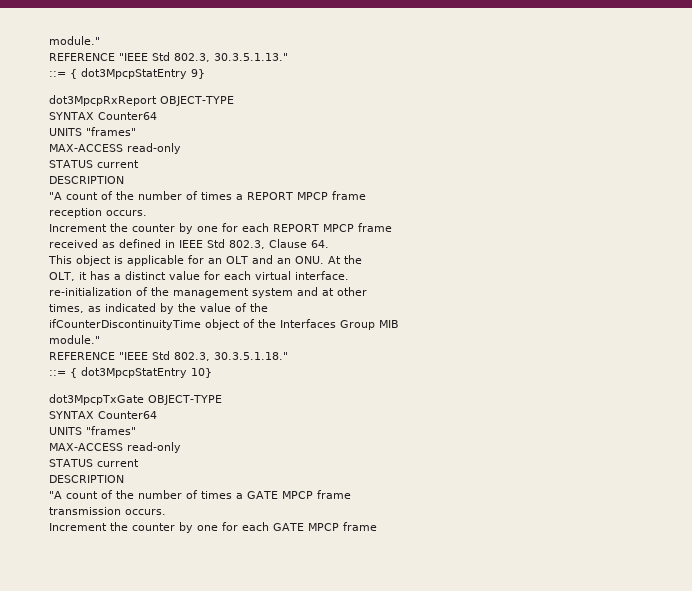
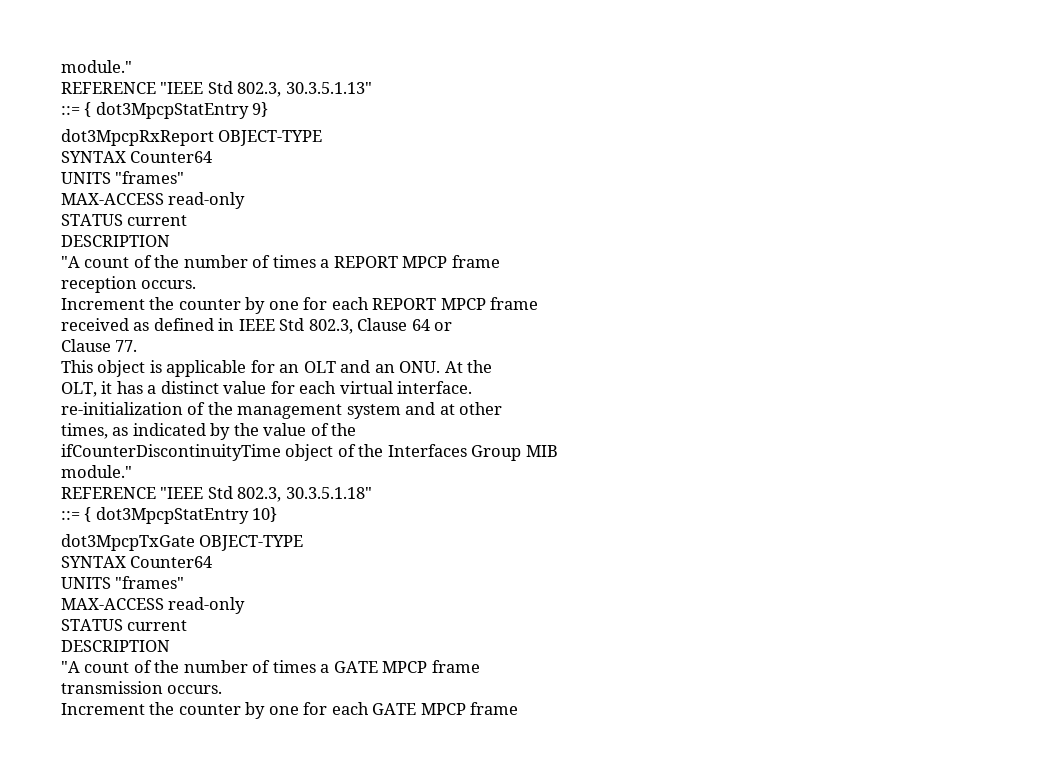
[49,36,100,45] [49,52,288,62] module." // REFERENCE "IEEE Std 802.3, 30.3.5.1.13." -> [61,60,132,73] [61,81,372,97] module." // REFERENCE "IEEE Std 802.3, 30.3.5.1.13"
[311,240,329,248] 64. -> [411,319,453,331] [61,339,138,352] 64 or // Clause 77.
[214,352,288,360] 30.3.5.1.18." -> [285,487,372,499] 30.3.5.1.18"

